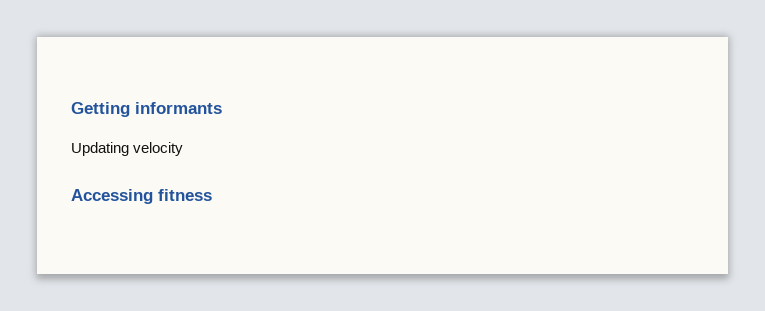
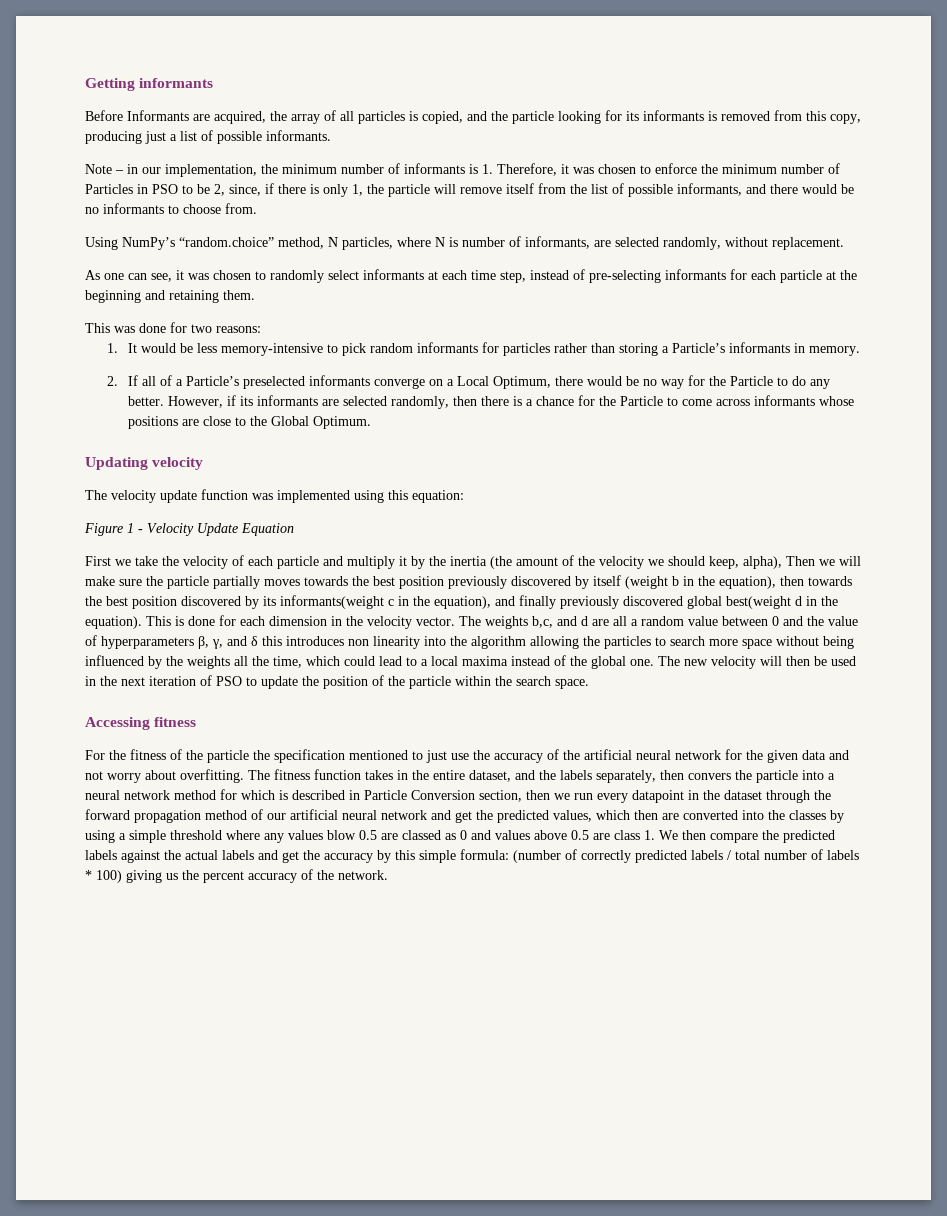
[71,142,184,156] [71,189,212,204] Updating velocity // Accessing fitness -> [85,110,861,124] [85,130,331,144] [85,163,840,177] [85,183,854,197] [85,203,257,214] [85,236,844,250] [85,269,857,283] [85,290,255,303] [85,322,261,333] [106,342,861,356] [106,375,831,389] [128,395,855,409] [128,416,372,429] [85,457,204,470] [85,489,464,503] [84,523,294,536] [85,555,861,569] [85,575,852,589] [85,595,838,609] [85,615,858,629] [85,635,854,649] [85,655,856,669] [85,675,589,689] [85,717,197,730] [85,749,849,763] [85,769,835,783] [85,789,831,803] [85,809,844,823] [85,830,835,843] [85,849,859,863] [85,869,388,883] Before Informants are acquired, the array of all particles is copied, and the particle looking for its informants is removed from this copy, producing just a list of possible informants. // Note – in our implementation, the minimum number of informants is 1. Therefore, it was chosen to enforce the minimum number of Particles in PSO to be 2, since, if there is only 1, the particle will remove itself from the list of possible informants, and there would be no informants to choose from. // Using NumPy’s “random.choice” method, N particles, where N is number of informants, are selected randomly, without replacement. // As one can see, it was chosen to randomly select informants at each time step, instead of pre-selecting informants for each particle at the beginning and retaining them. // This was done for two reasons: // 1. It would be less memory-intensive to pick random informants for particles rather than storing a Particle’s informants in memory. // 2. If all of a Particle’s preselected informants converge on a Local Optimum, there would be no way for the Particle to do any better. However, if its informants are selected randomly, then there is a chance for the Particle to come across informants whose positions are close to the Global Optimum. // Updating velocity // The velocity update function was implemented using this equation: // Figure 1 - Velocity Update Equation // First we take the velocity of each particle and multiply it by the inertia (the amount of the velocity we should keep, alpha), Then we will make sure the particle partially moves towards the best position previously discovered by itself (weight b in the equation), then towards the best position discovered by its informants(weight c in the equation), and finally previously discovered global best(weight d in the equation). This is done for each dimension in the velocity vector. The weights b,c, and d are all a random value between 0 and the value of hyperparameters β, γ, and δ this introduces non linearity into the algorithm allowing the particles to search more space without being influenced by the weights all the time, which could lead to a local maxima instead of the global one. The new velocity will then be used in the next iteration of PSO to update the position of the particle within the search space. // Accessing fitness // For the fitness of the particle the specification mentioned to just use the accuracy of the artificial neural network for the given data and not worry about overfitting. The fitness function takes in the entire dataset, and the labels separately, then convers the particle into a neural network method for which is described in Particle Conversion section, then we run every datapoint in the dataset through the forward propagation method of our artificial neural network and get the predicted values, which then are converted into the classes by using a simple threshold where any values blow 0.5 are classed as 0 and values above 0.5 are class 1. We then compare the predicted labels against the actual labels and get the accuracy by this simple formula: (number of correctly predicted labels / total number of labels * 100) giving us the percent accuracy of the network.

